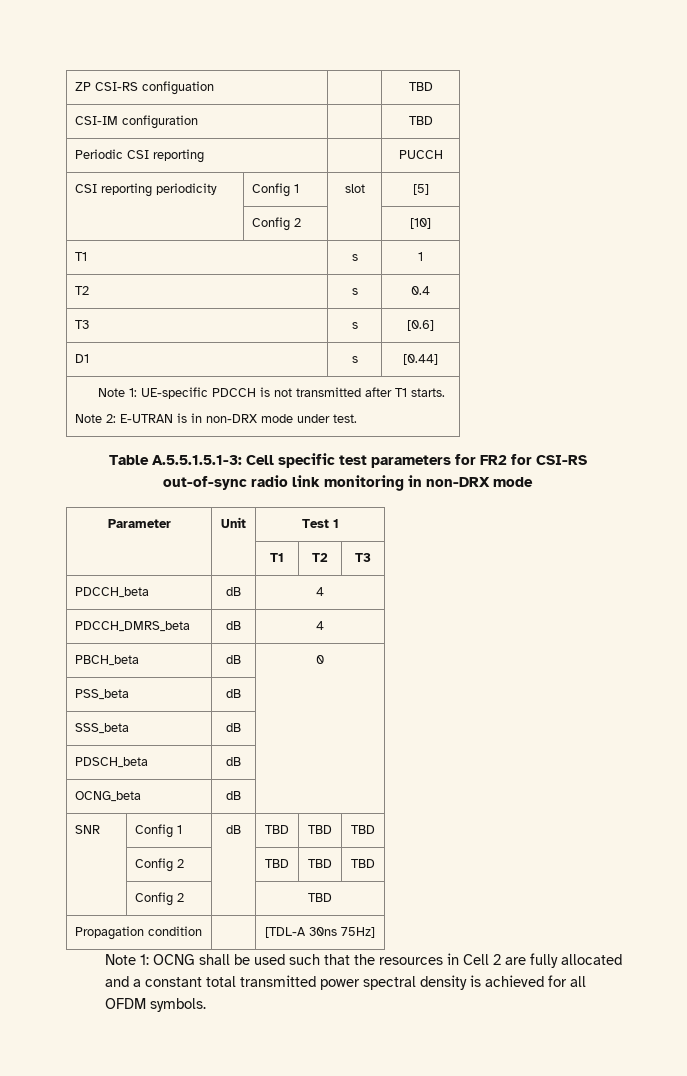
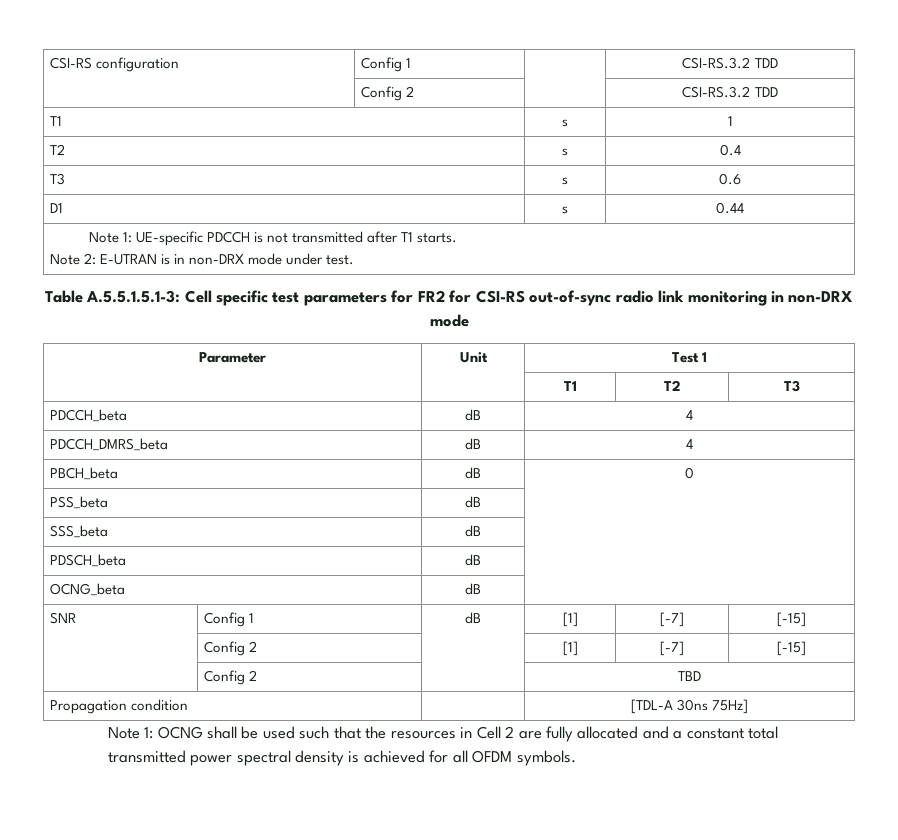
[74,81,214,95] [408,82,433,91] [74,115,198,129] [408,116,433,125] [74,149,204,163] [398,150,443,159] [74,183,217,197] [251,183,299,197] [344,184,365,193] [412,184,429,195] [251,217,301,231] [410,218,431,229] ZP CSI-RS configuation | | TBD // CSI-IM configuration | | TBD // Periodic CSI reporting | | PUCCH // CSI reporting periodicity | Config 1 | slot | [5] // | Config 2 | | [10] -> [49,57,179,72] [360,57,411,72] [682,57,778,69] [360,86,414,101] [682,86,778,98] CSI-RS configuration | Config 1 | | CSI-RS.3.2 TDD // | Config 2 | | CSI-RS.3.2 TDD
[407,320,434,331] [0.6] -> [719,173,741,185] 0.6
[403,354,438,365] [0.44] -> [716,202,744,214] 0.44
[265,825,289,834] [308,825,332,834] [351,825,375,834] [134,858,184,872] [265,859,289,868] [308,859,332,868] [351,859,375,868] TBD | TBD | TBD // | Config 2 | | TBD | TBD | TBD -> [562,612,578,627] [660,612,684,627] [777,612,806,627] [203,641,257,656] [562,641,578,656] [660,641,684,656] [777,641,806,656] [1] | [-7] | [-15] // | Config 2 | | [1] | [-7] | [-15]

